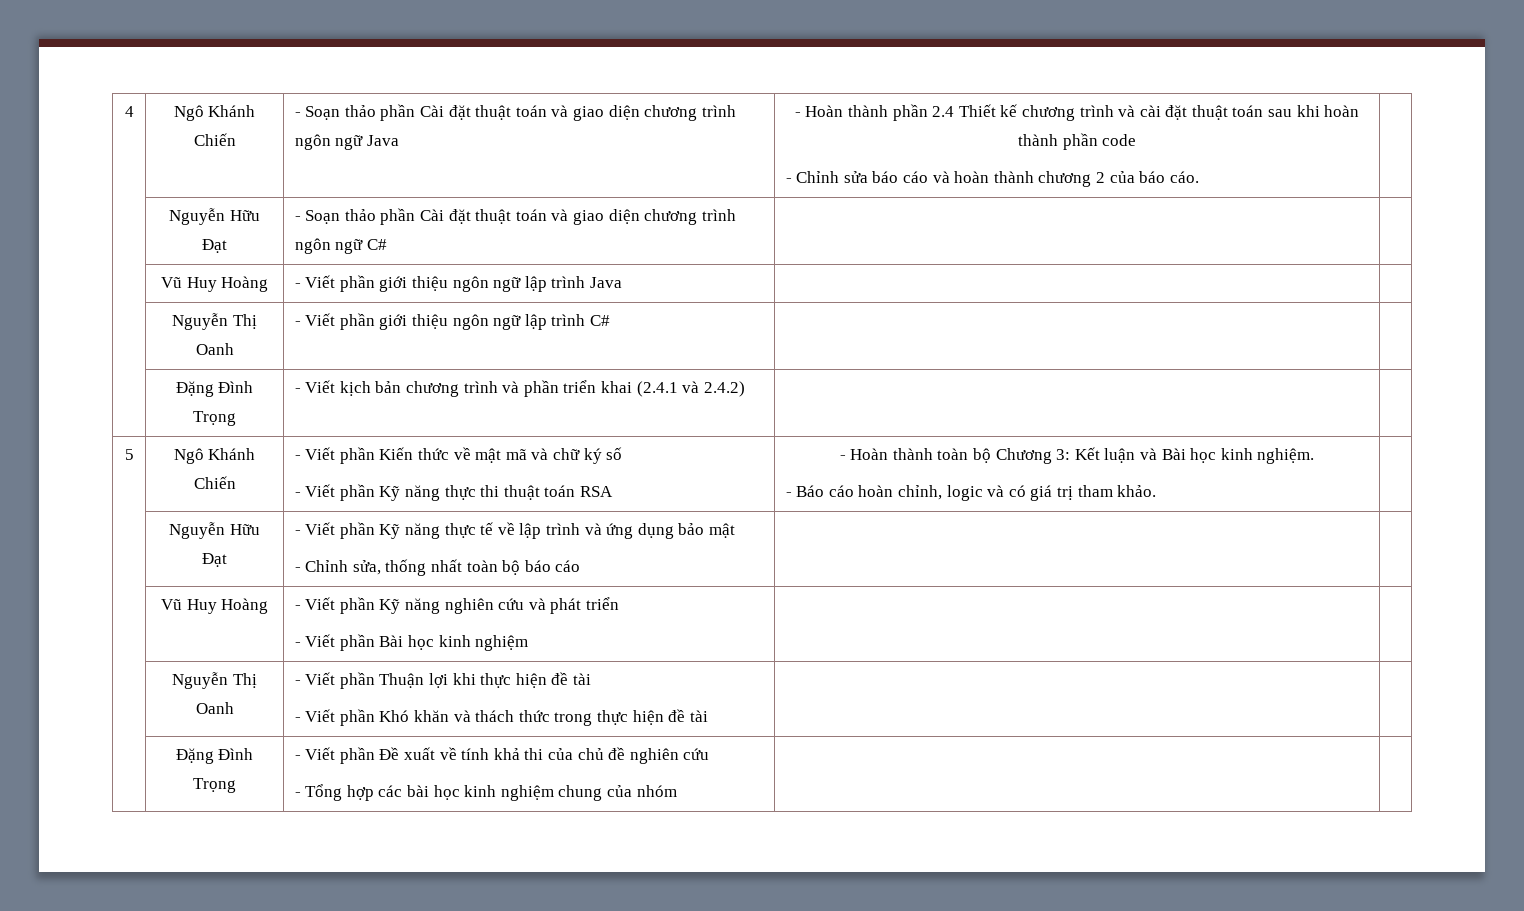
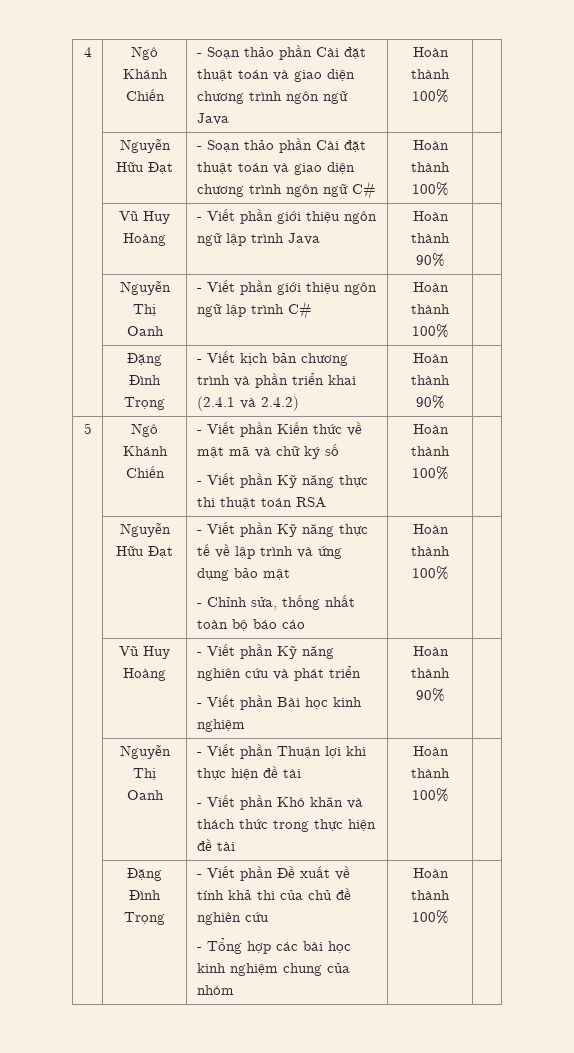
[794,104,1360,121] [1017,133,1137,150] [785,171,1199,187] - Hoàn thành phần 2.4 Thiết kế chương trình và cài đặt thuật toán sau khi hoàn thành phần code // - Chỉnh sửa báo cáo và hoàn thành chương 2 của báo cáo. -> [412,47,449,57] [411,69,450,79] [411,89,449,103] Hoàn thành 100%
(387, 244) none -> [412,140,449,150] [411,162,450,172] [411,182,449,196] Hoàn thành 100%
(623, 282) none -> [412,211,449,221] [411,233,450,243] [415,253,445,267] Hoàn thành 90%
(611, 320) none -> [412,282,449,292] [411,304,450,314] [411,324,449,338] Hoàn thành 100%
(745, 389) none -> [412,353,449,363] [411,375,450,385] [415,395,445,409] Hoàn thành 90%
[839,447,1315,464] [785,485,1157,501] - Hoàn thành toàn bộ Chương 3: Kết luận và Bài học kinh nghiệm. // - Báo cáo hoàn chỉnh, logic và có giá trị tham khảo. -> [412,424,449,434] [411,446,450,456] [411,466,449,480] Hoàn thành 100%
(581, 566) none -> [412,524,449,534] [411,546,450,556] [411,566,449,580] Hoàn thành 100%
(529, 643) none -> [412,646,449,656] [411,668,450,678] [415,688,445,702] Hoàn thành 90%
(708, 716) none -> [412,746,449,756] [411,768,450,778] [411,788,449,802] Hoàn thành 100%
(677, 791) none -> [412,868,449,878] [411,890,450,900] [411,910,449,924] Hoàn thành 100%

